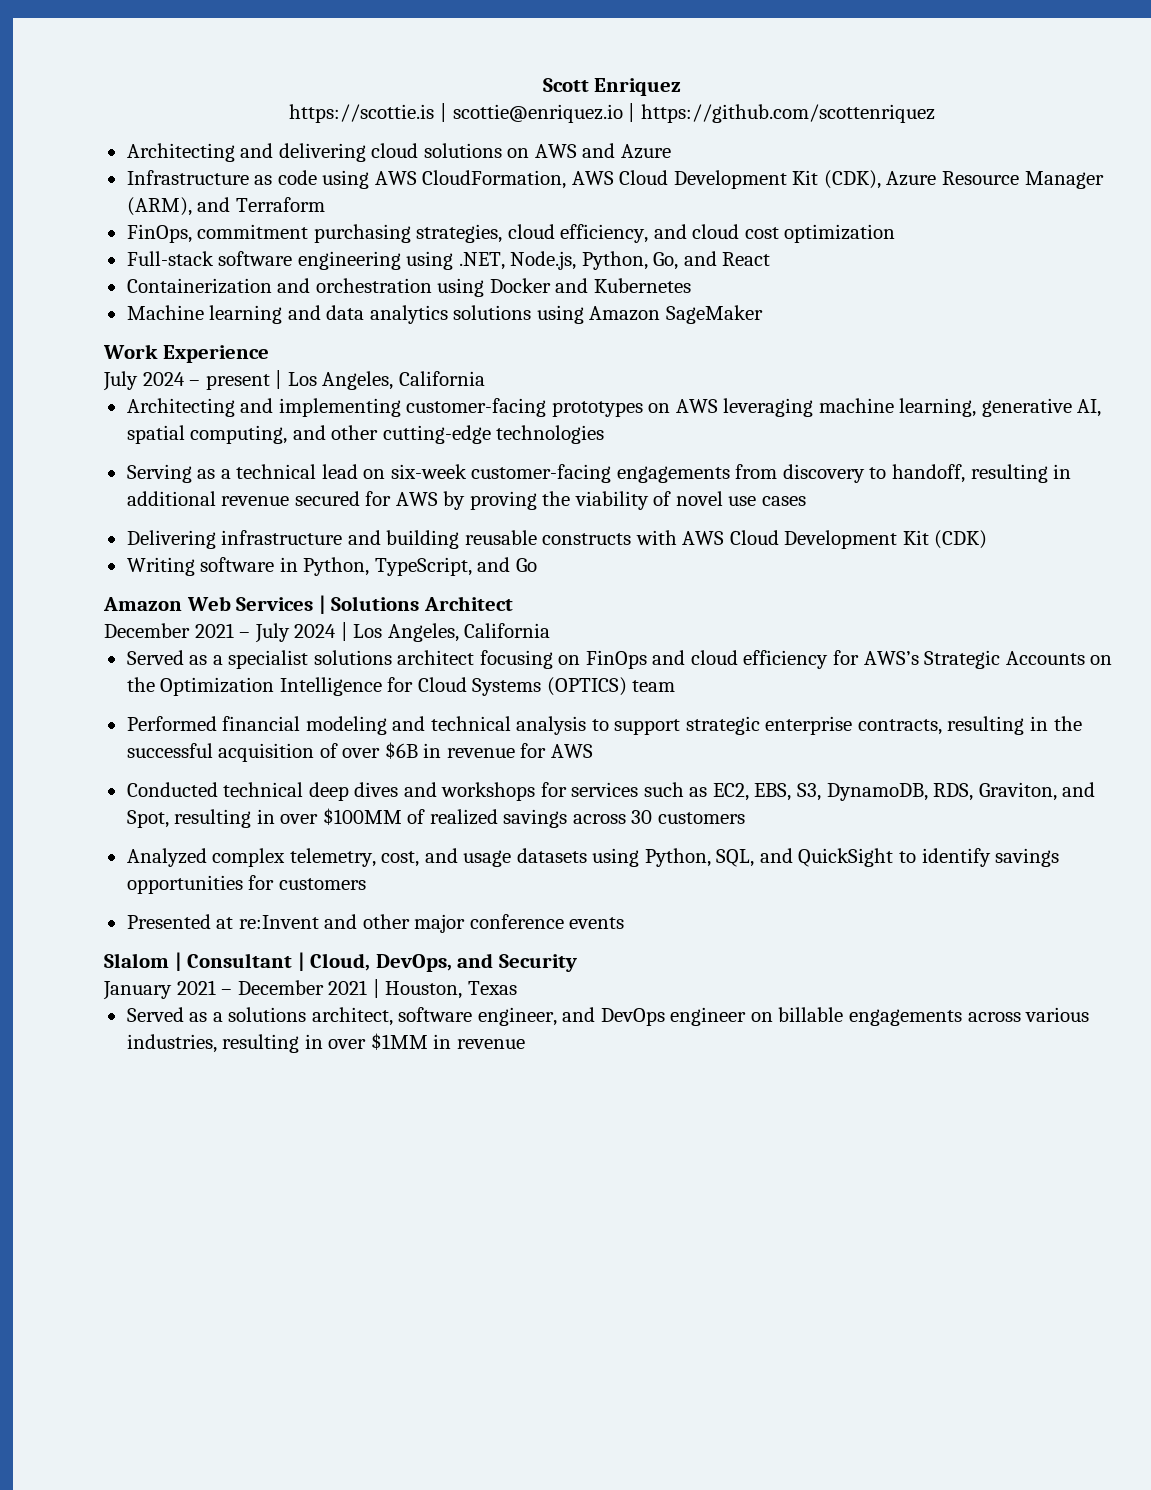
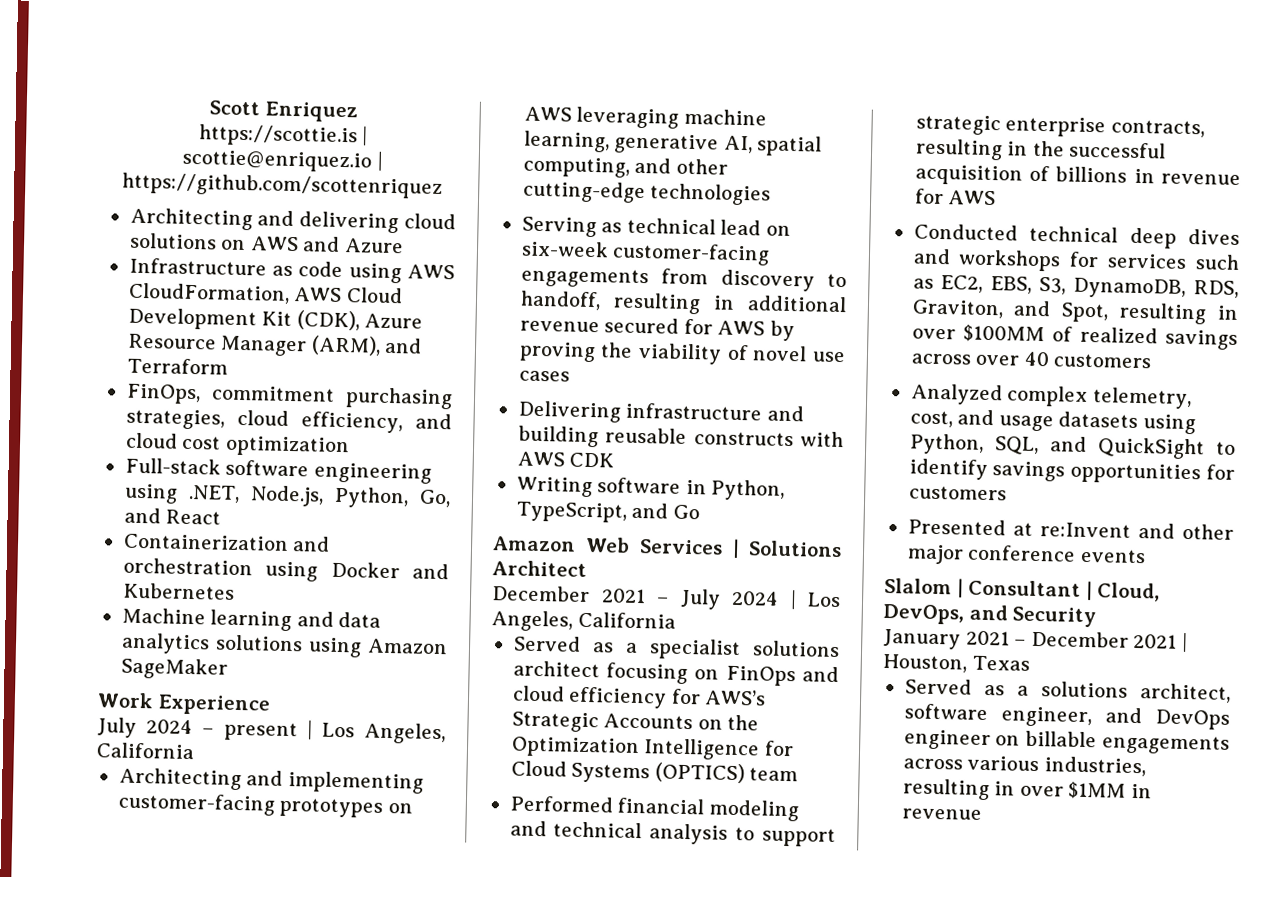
[220,469,231,479] a -> (623, 227) none
[729,530,988,549] Cloud Development Kit (CDK) -> [569,452,615,468] CDK
[342,742,418,759] over $6B -> [1055,166,1128,183] billions
[631,810,653,824] 30 -> [975,351,1050,367] over 40

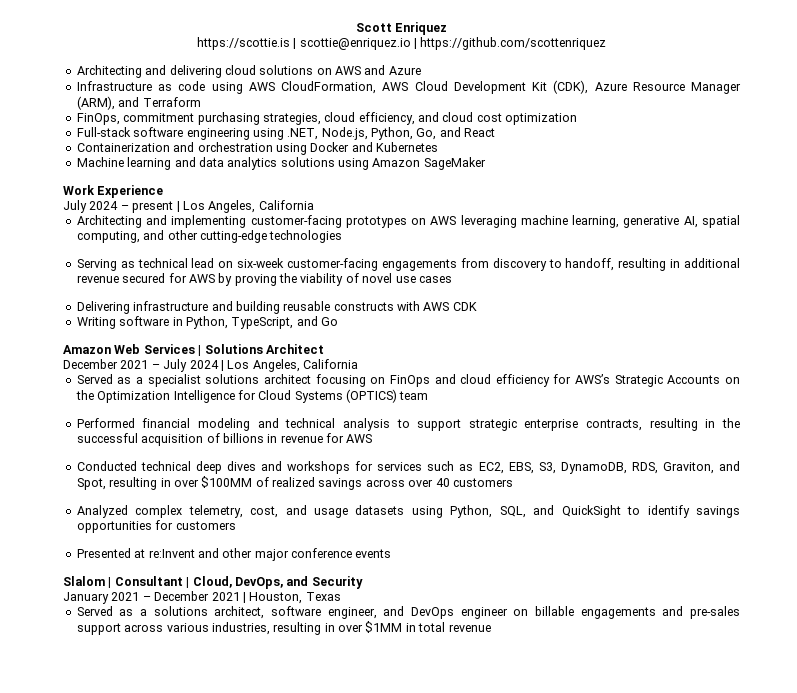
(1230, 744) none -> [662,606,741,619] [76,623,121,635] and pre-sales support
(1152, 791) none -> [418,622,446,632] total

